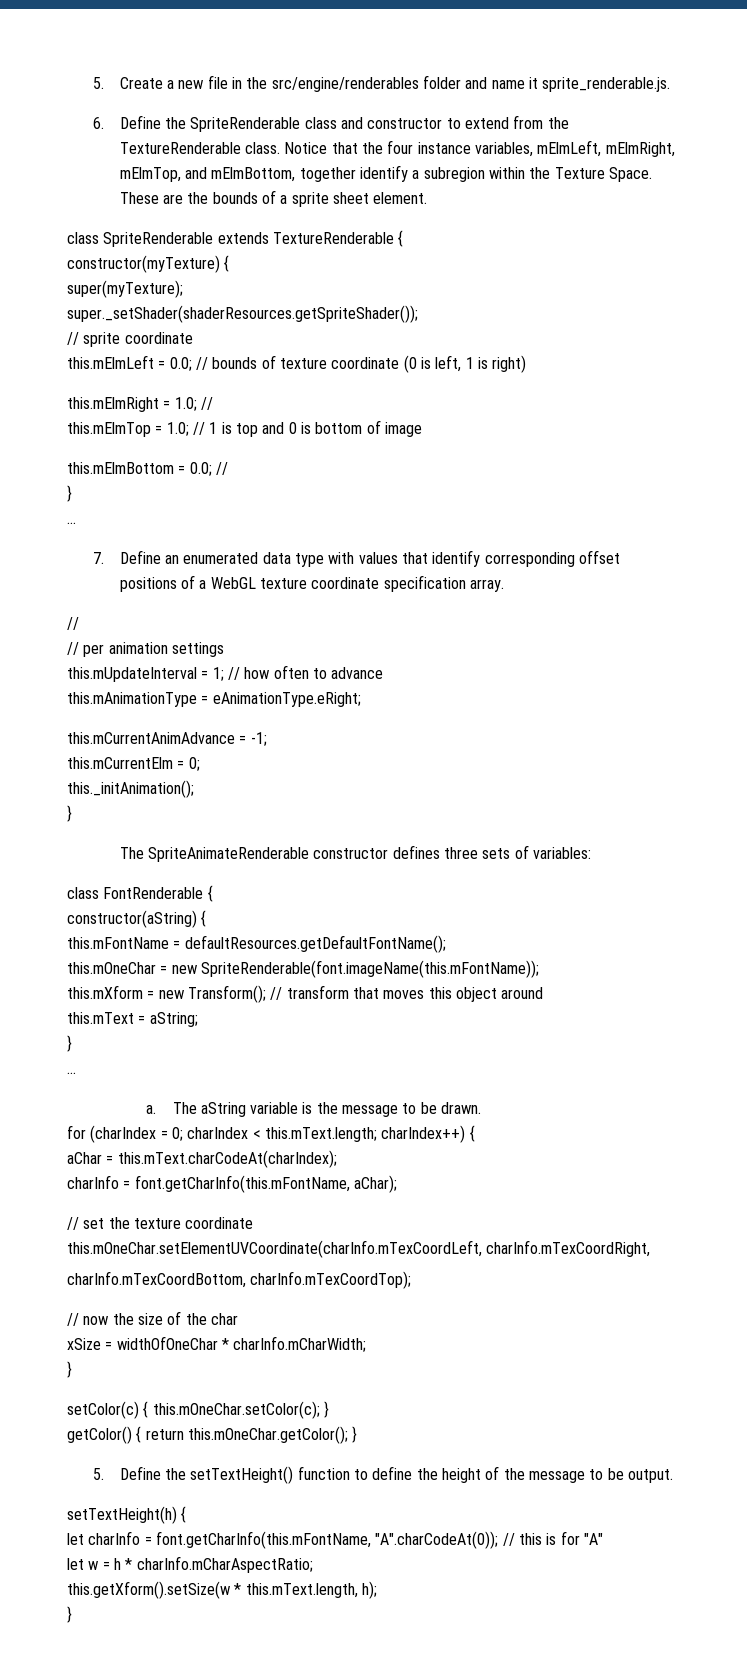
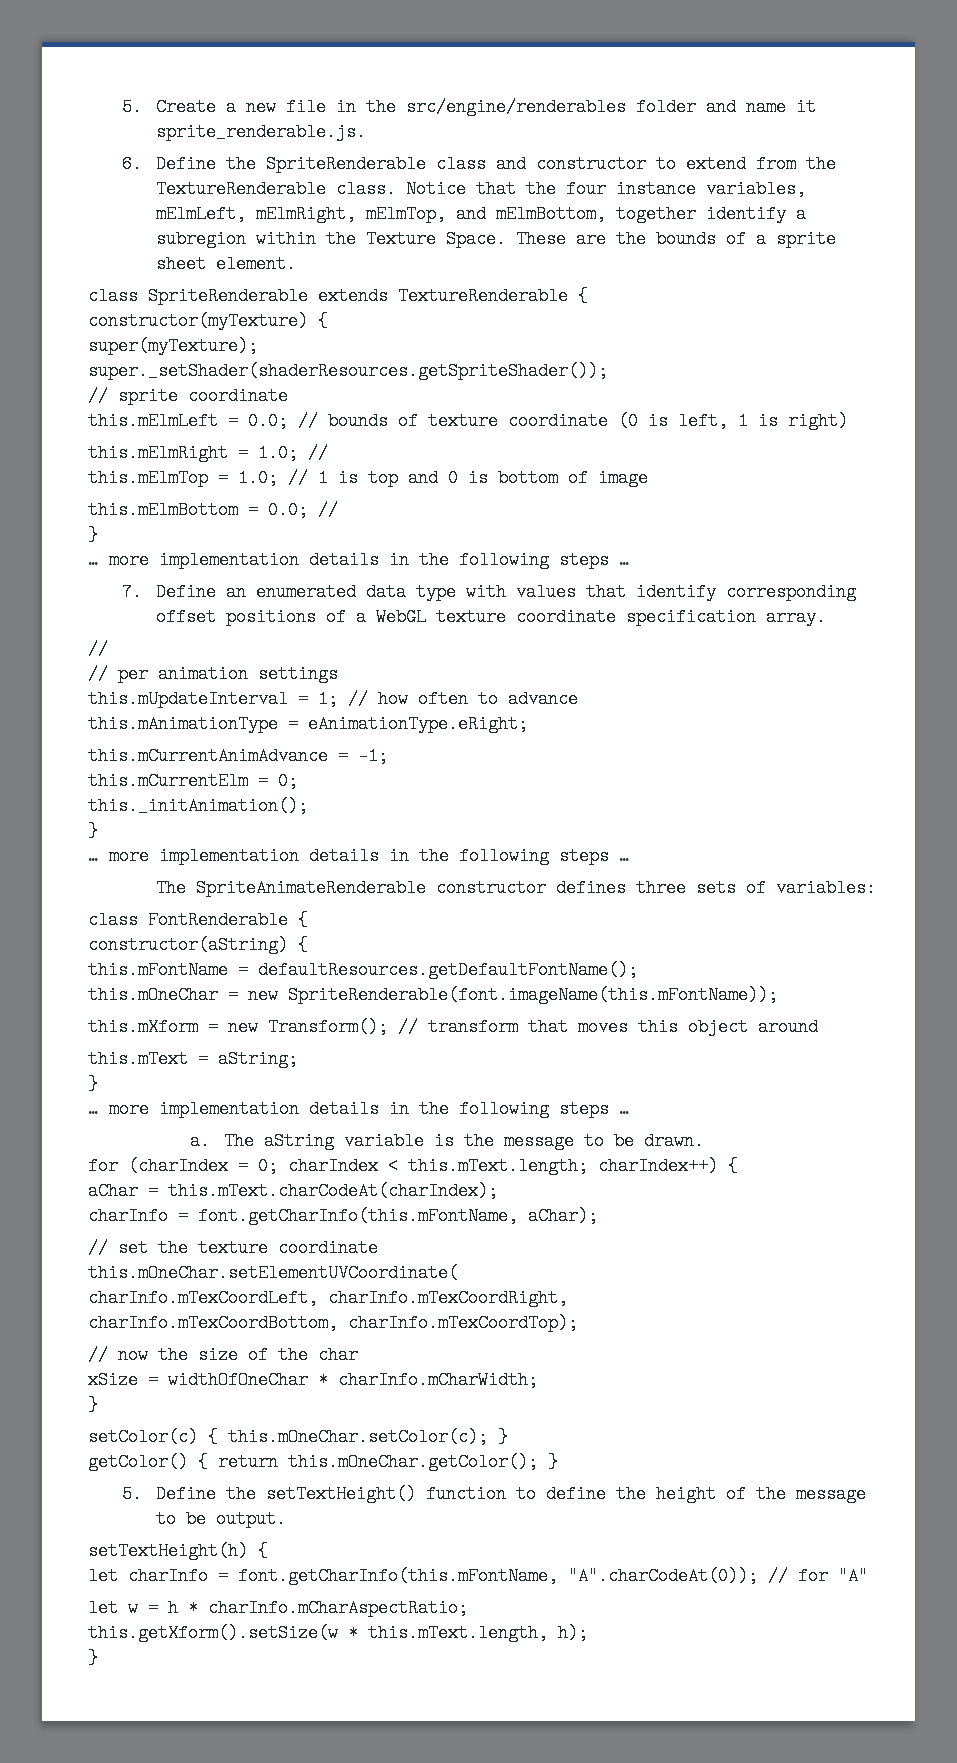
(76, 523) none -> [109,551,630,569] more implementation details in the following steps …
(72, 813) none -> [88,847,630,865] // … more implementation details in the following steps …
(76, 1073) none -> [109,1100,630,1118] more implementation details in the following steps …
[67,1240,482,1258] this.mOneChar.setElementUVCoordinate(charInfo.mTexCoordLeft, -> [88,1264,458,1282] [88,1289,318,1307] this.mOneChar.setElementUVCoordinate( // charInfo.mTexCoordLeft,
[518,1533,557,1545] this is -> (788, 1576) none

